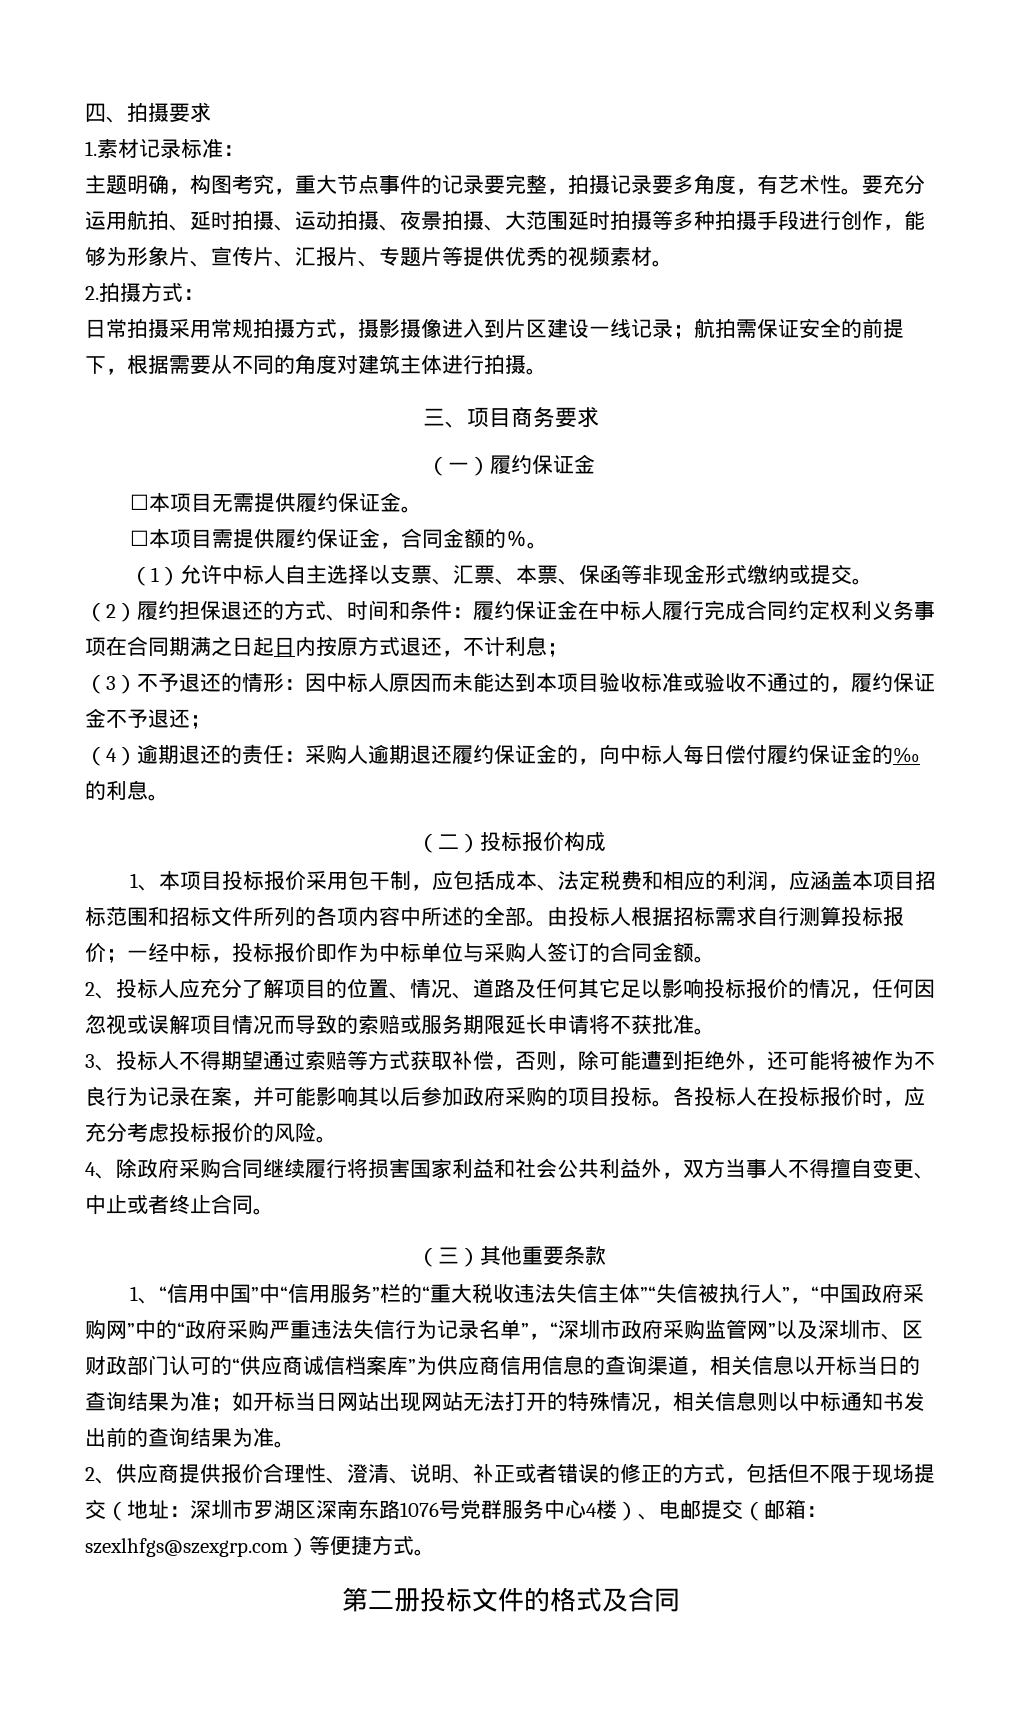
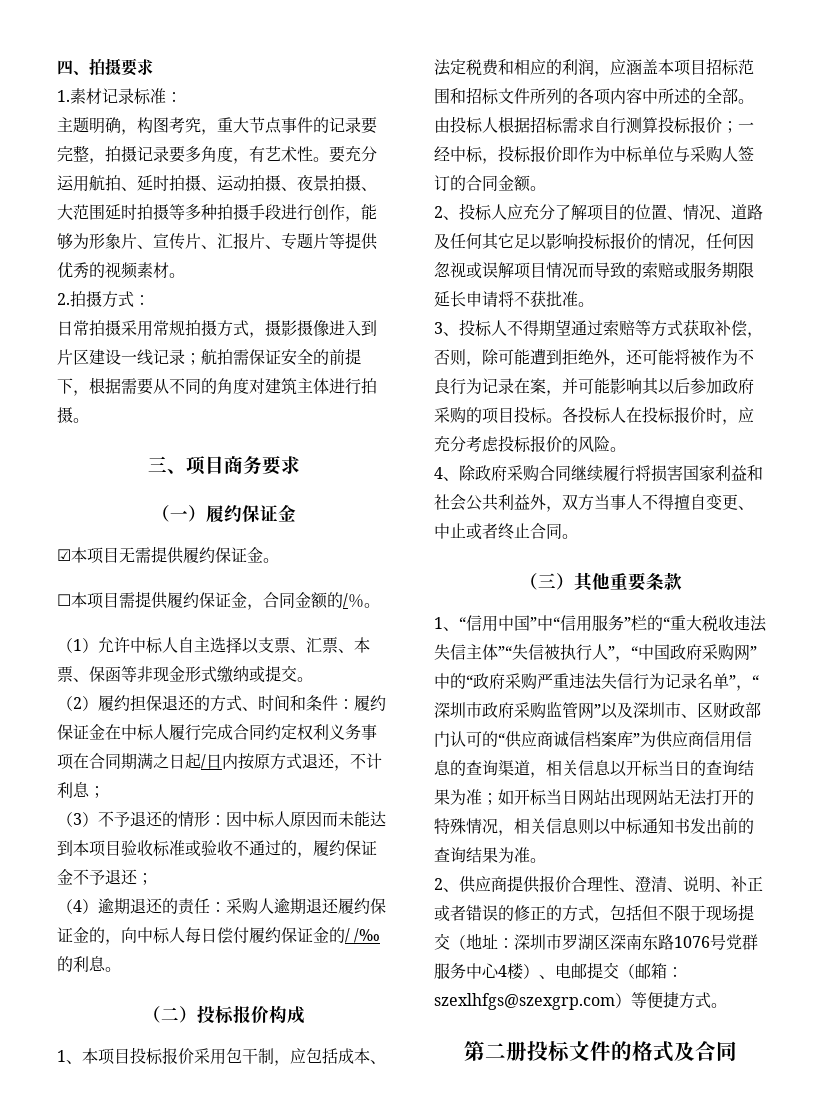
[129,494,149,510] ☐ -> [57,549,71,561] ☑
(506, 538) none -> [343,593,348,608] /
(274, 647) none -> [201,754,206,769] /
[893,747,920,764] ‰ -> [345,928,381,943] / /‰

